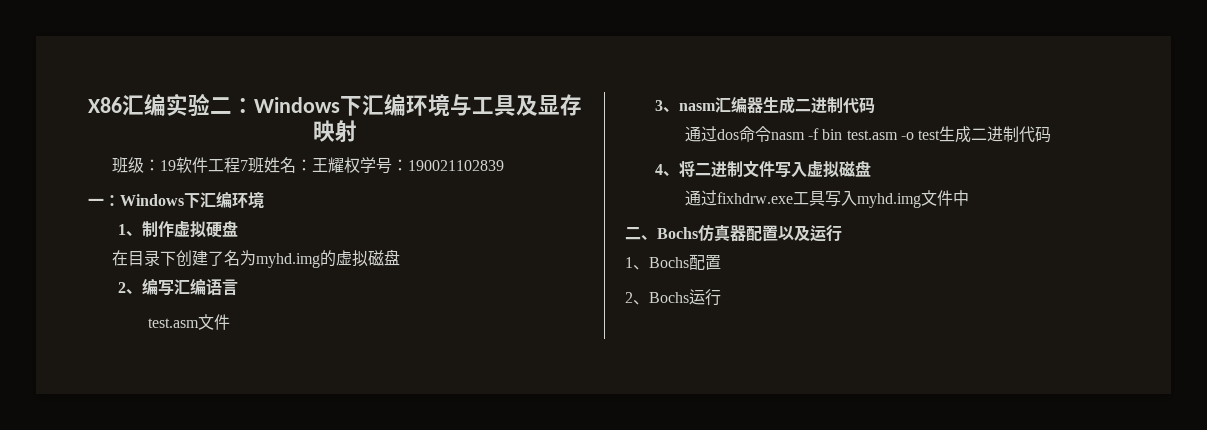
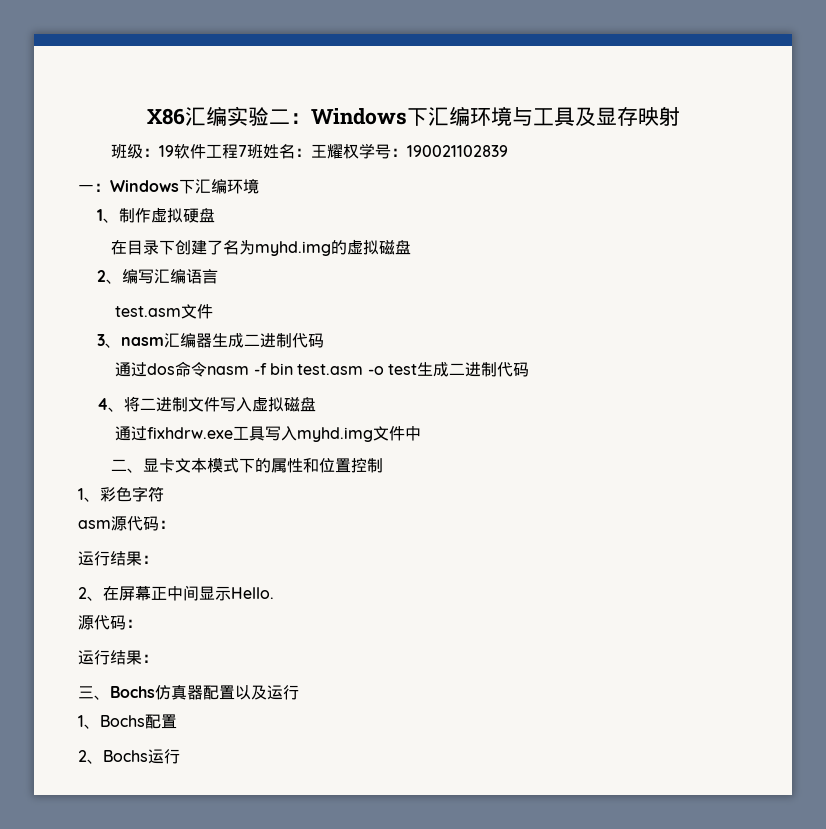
(657, 237) none -> [142,458,383,473] [78,486,164,502] [78,516,175,531] [78,551,158,566] [78,585,274,601] [78,615,142,630] [78,650,158,665] [78,686,110,700] 显卡文本模式下的属性和位置控制 // 1、彩色字符 // asm源代码： // 运行结果： // 2、在屏幕正中间显示Hello. // 源代码： // 运行结果： // 三、

